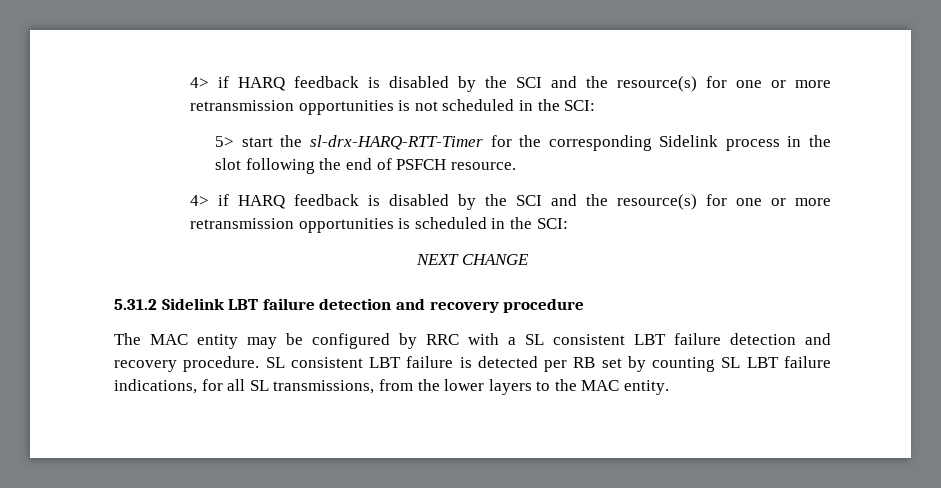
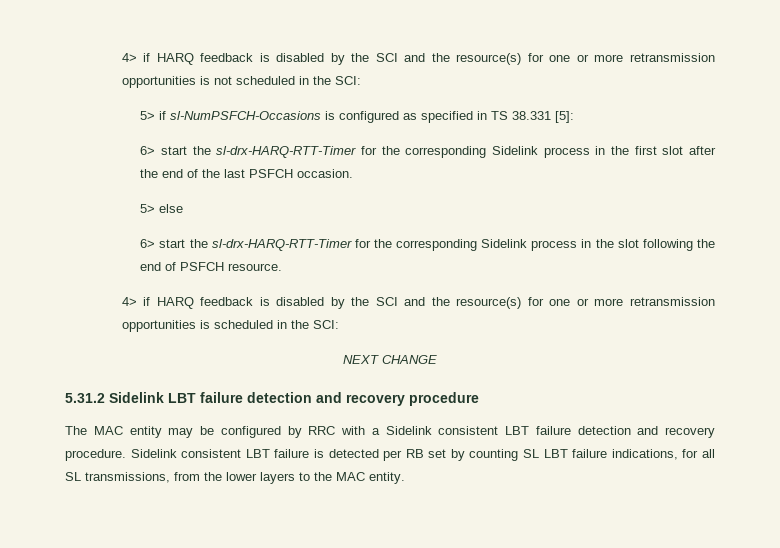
(235, 141) none -> [159,111,575,123] [140,146,717,158] [140,169,354,178] [140,204,184,213] [140,239,156,248] if sl-NumPSFCH-Occasions is configured as specified in TS 38.331 [5]: // 6> start the sl-drx-HARQ-RTT-Timer for the corresponding Sidelink process in the first slot after the end of the last PSFCH occasion. // 5> else // 6>
[525,334,544,345] SL -> [385,426,432,435] Sidelink
[265,357,285,368] SL -> [130,449,177,458] Sidelink

